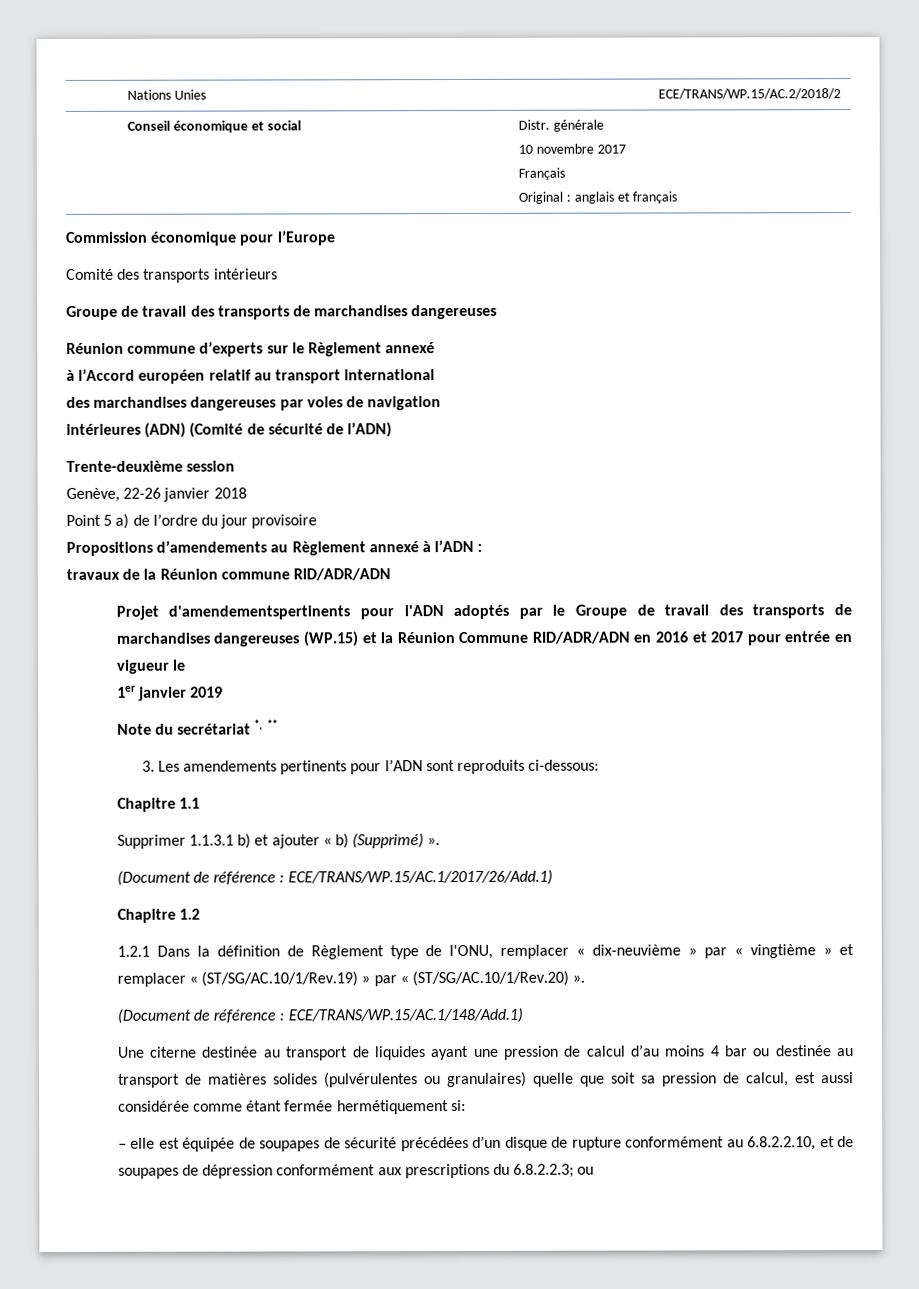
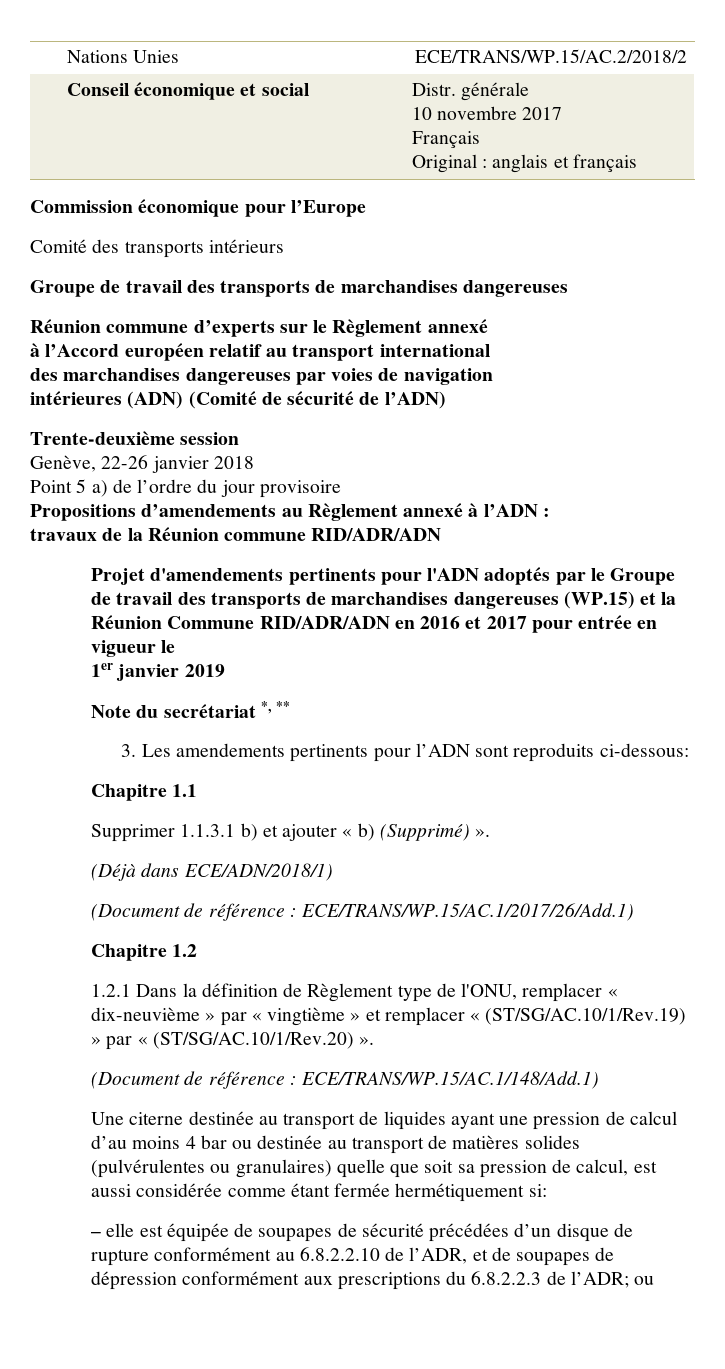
[168,605,351,620] d'amendementspertinents -> [150,568,376,585] d'amendements pertinents
(441, 841) none -> [90,863,333,881] // (Déjà dans ECE/ADN/2018/1)
[747,1136,817,1151] 6.8.2.2.10, -> [299,1247,468,1264] 6.8.2.2.10 de l’ADR,
[513,1163,575,1178] 6.8.2.2.3; -> [471,1271,629,1288] 6.8.2.2.3 de l’ADR;

